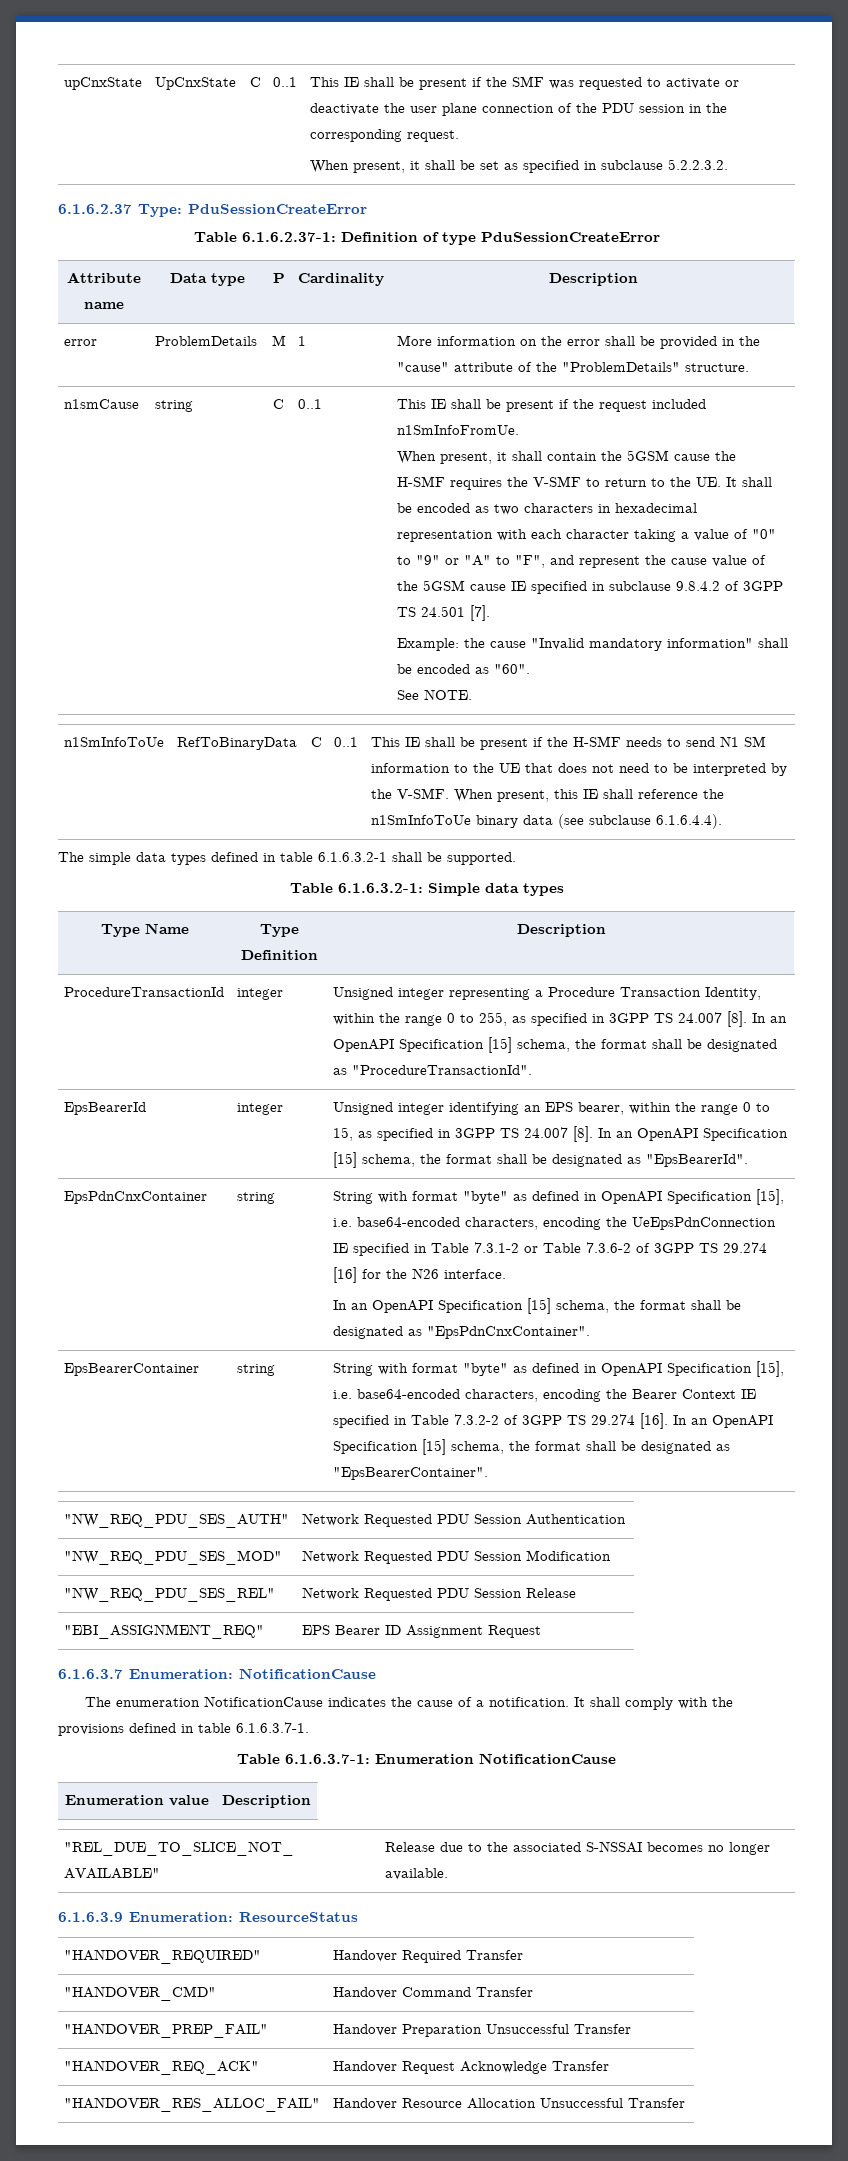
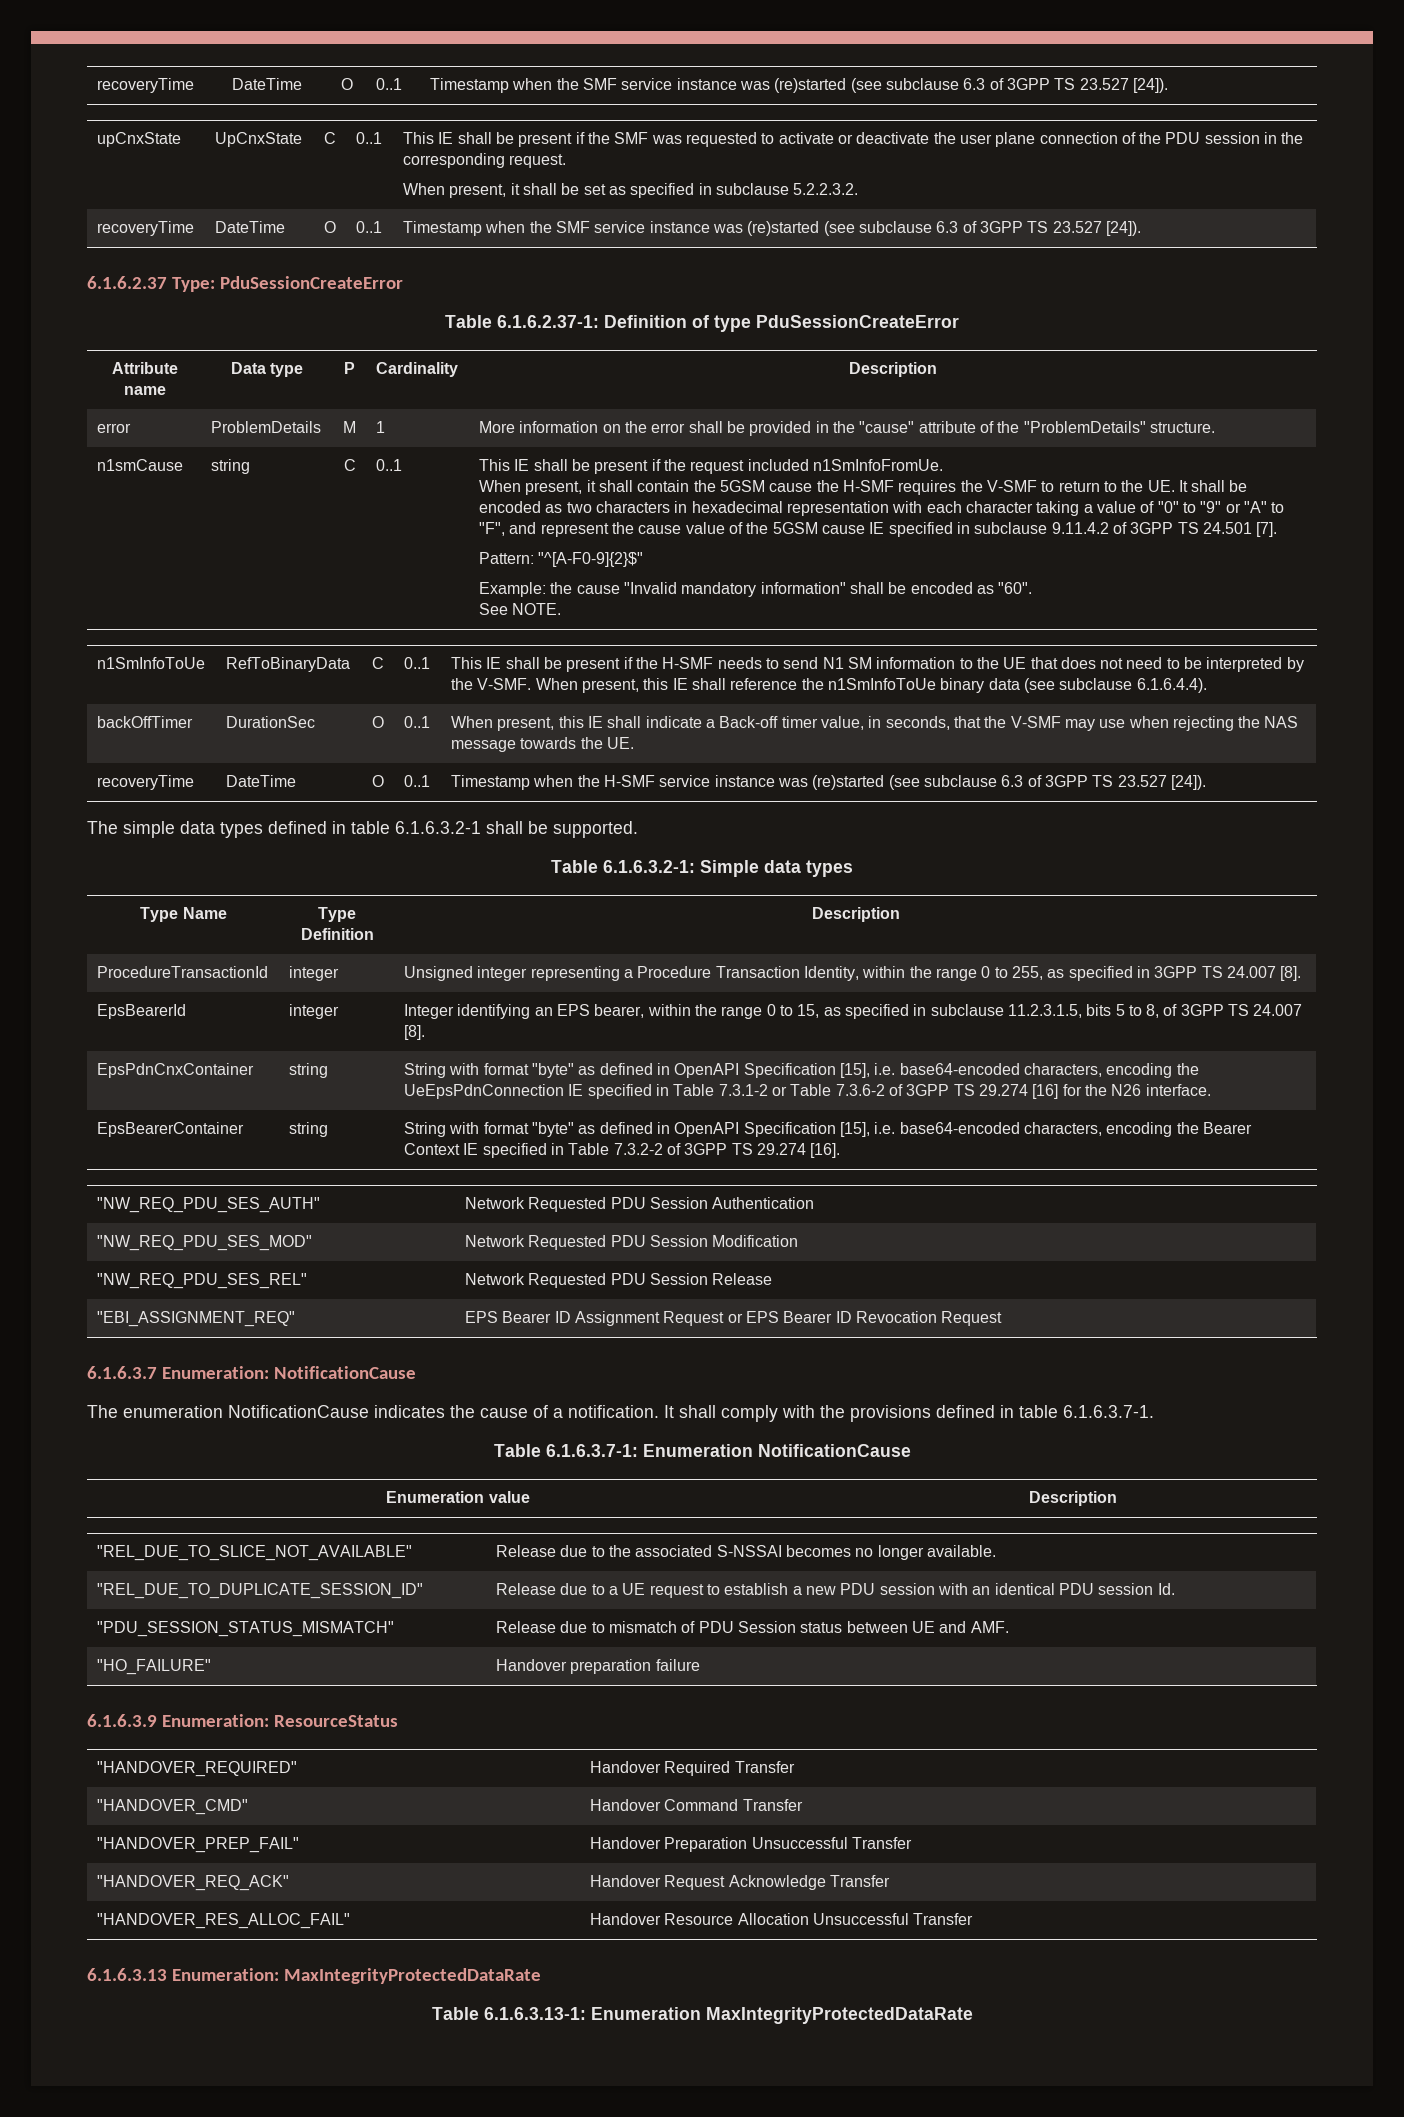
(64, 83) none -> [97,78,195,93] [232,78,303,90] [341,78,353,90] [376,78,403,90] [430,78,1168,93] recoveryTime | DateTime | O | 0..1 | Timestamp when the SMF service instance was (re)started (see subclause 6.3 of 3GPP TS 23.527 [24]). //
(729, 164) none -> [97,221,195,236] [215,221,286,233] [324,221,336,233] [356,221,383,233] [403,221,1141,236] // recoveryTime | DateTime | O | 0..1 | Timestamp when the SMF service instance was (re)started (see subclause 6.3 of 3GPP TS 23.527 [24]).
[676,581,721,591] 9.8.4.2 -> [1051,522,1109,534] 9.11.4.2
(491, 613) none -> [479,552,644,567] // Pattern: "^[A-F0-9]{2}$"
(723, 821) none -> [97,716,194,728] [226,716,316,728] [372,716,384,728] [404,716,431,728] [451,716,1299,731] [451,737,635,752] [97,775,195,790] [226,775,297,787] [372,775,384,787] [404,775,431,787] [451,775,1206,790] // backOffTimer | DurationSec | O | 0..1 | When present, this IE shall indicate a Back-off timer value, in seconds, that the V-SMF may use when rejecting the NAS message towards the UE. // recoveryTime | DateTime | O | 0..1 | Timestamp when the H-SMF service instance was (re)started (see subclause 6.3 of 3GPP TS 23.527 [24]).
[752,1013,788,1023] [333,1037,778,1053] [333,1065,533,1075] In an OpenAPI Specification [15] schema, the format shall be designated as "ProcedureTransactionId". -> (1302, 973) none
[333,1102,445,1115] Unsigned integer -> [404,1004,455,1019] Integer
[455,1126,789,1142] [333,1152,749,1168] 3GPP TS 24.007 [8]. In an OpenAPI Specification [15] schema, the format shall be designated as "EpsBearerId". -> [930,1004,1303,1018] [404,1025,426,1040] subclause 11.2.3.1.5, bits 5 to 8, of 3GPP TS 24.007 [8].
[333,1298,742,1314] [333,1326,591,1339] // In an OpenAPI Specification [15] schema, the format shall be designated as "EpsPdnCnxContainer". -> (1211, 1090) none
[673,1415,774,1428] [333,1439,731,1455] [333,1467,489,1480] In an OpenAPI Specification [15] schema, the format shall be designated as "EpsBearerContainer". -> (841, 1150) none
(542, 1631) none -> [727,1311,1003,1326] or EPS Bearer ID Revocation Request
(449, 1874) none -> [97,1583,424,1599] [496,1583,1175,1598] [97,1621,395,1637] [496,1621,1009,1633] [97,1659,212,1675] [496,1659,700,1674] // "REL_DUE_TO_DUPLICATE_SESSION_ID" | Release due to a UE request to establish a new PDU session with an identical PDU session Id. // "PDU_SESSION_STATUS_MISMATCH" | Release due to mismatch of PDU Session status between UE and AMF. // "HO_FAILURE" | Handover preparation failure
(686, 2103) none -> [87,1968,541,1984] [431,2007,973,2024] // 6.1.6.3.13 Enumeration: MaxIntegrityProtectedDataRate // Table 6.1.6.3.13-1: Enumeration MaxIntegrityProtectedDataRate

